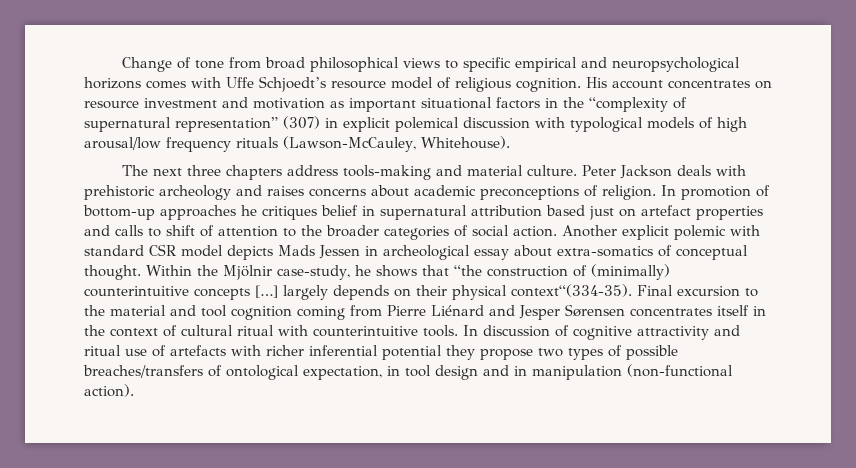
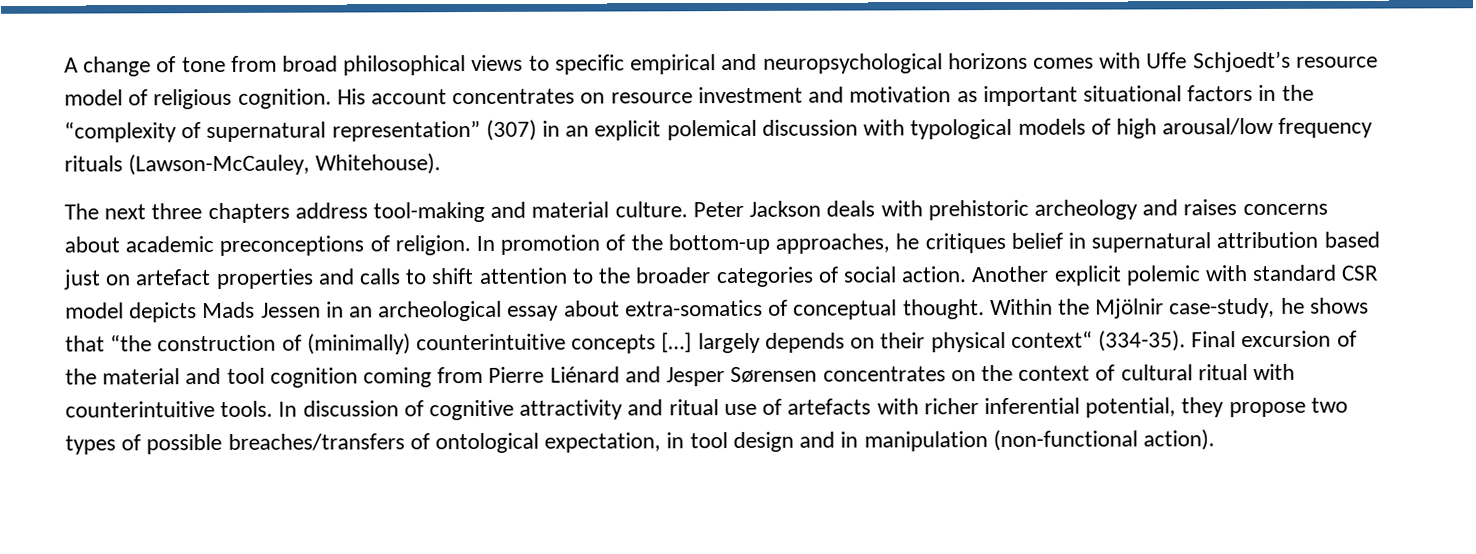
[122,57,173,72] Change -> [64,56,152,77] A change
(338, 123) none -> [565,125,590,137] an
[343,165,432,180] tools-making -> [373,201,486,223] tool-making
[83,205,236,220] bottom-up approaches -> [630,233,891,255] the bottom-up approaches,
[200,225,214,237] of -> (475, 276) none
(378, 251) none -> [349,306,374,318] an
[511,284,632,297] context“(334-35). -> [1010,330,1186,352] context“ (334-35).
[745,288,758,297] to -> [1336,330,1357,347] of
[717,305,766,316] itself in -> [950,370,976,382] on
[382,345,442,360] potential -> [1085,397,1177,418] potential,

